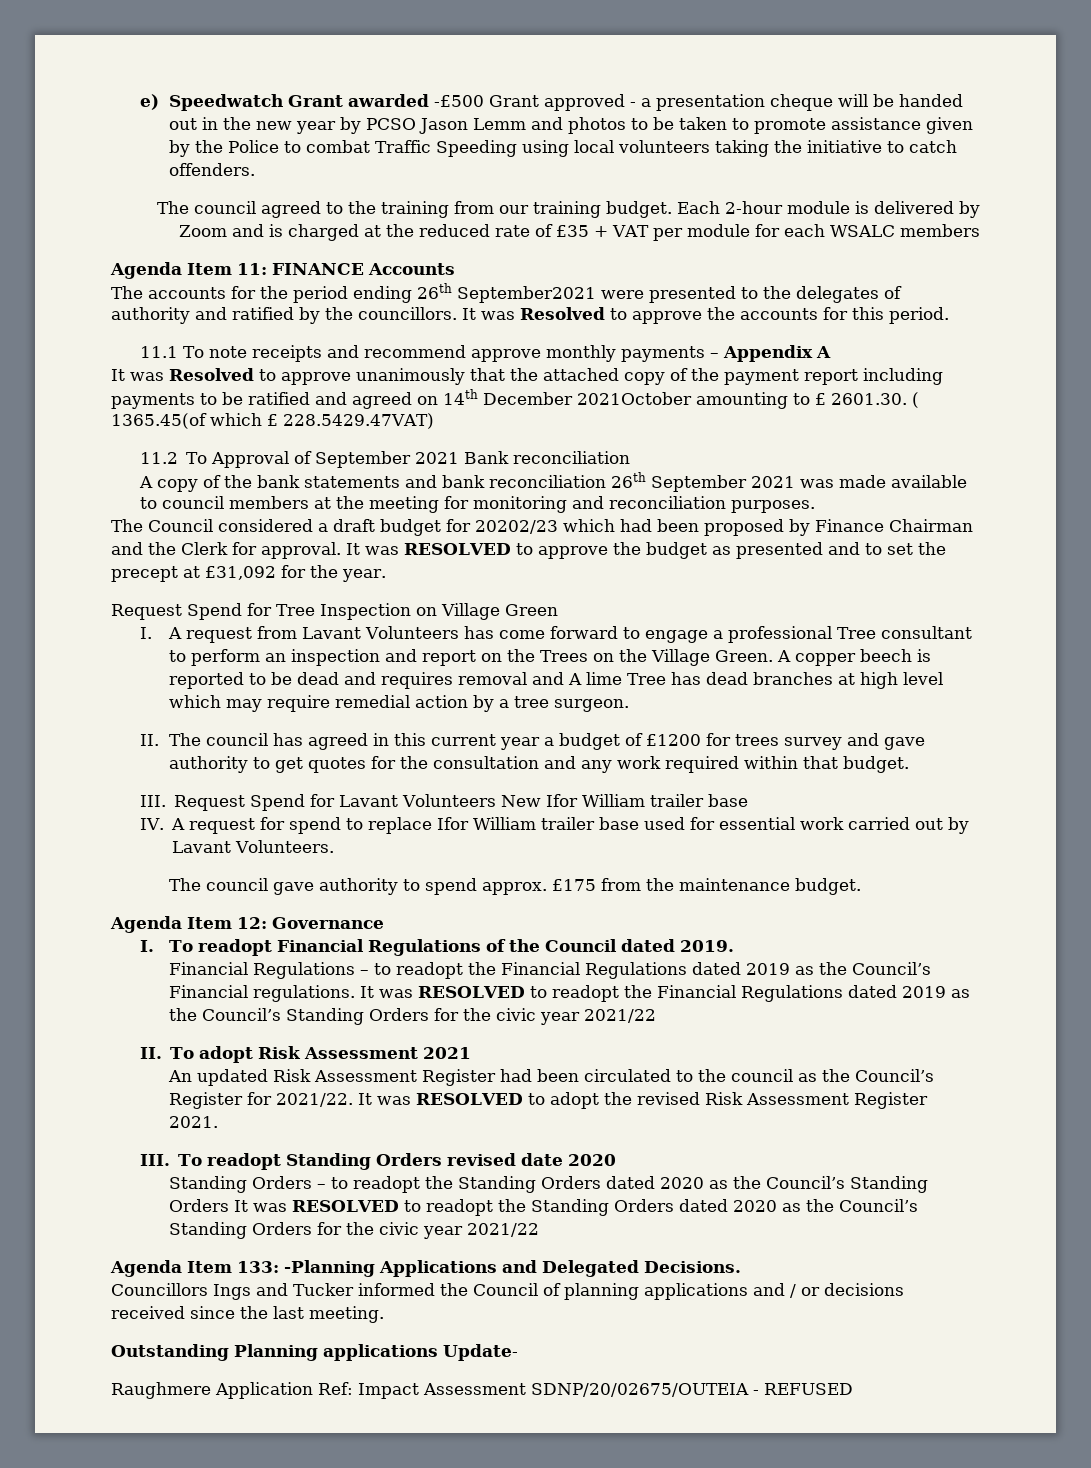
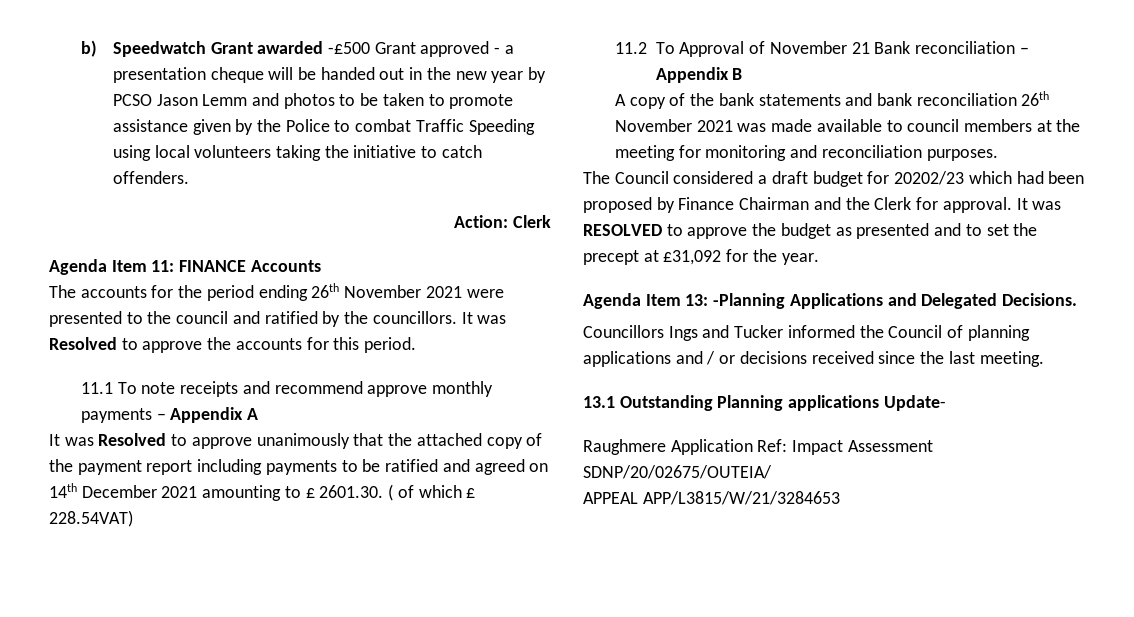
[139,94,159,110] e) -> [80,40,97,57] b)
[157,201,980,218] [179,224,980,241] The council agreed to the training from our training budget. Each 2-hour module is delivered by Zoom and is charged at the reduced rate of £35 + VAT per module for each WSALC members -> [454,215,551,228] Action: Clerk
[457,286,596,303] September2021 -> [344,285,462,298] November 2021
[796,286,902,303] [111,307,190,324] delegates of authority -> [176,311,229,324] council
[577,392,692,405] 2021October -> [161,486,198,498] 2021
[111,413,207,429] 1365.45(of -> [397,485,414,498] of
[283,413,434,429] 228.5429.47VAT) -> [49,510,133,527] 228.54VAT)
[315,451,460,468] September 2021 -> [769,41,870,54] November 21
(631, 457) none -> [1019,47,1029,54] [655,67,743,83] – Appendix B
[650,475,747,492] September -> [614,119,692,132] November
[111,603,558,620] [139,626,972,643] [168,649,931,666] [168,672,943,689] [168,695,629,712] [139,733,925,750] [168,756,909,773] [139,794,749,811] [139,817,970,834] [172,840,335,853] [168,878,861,895] [110,916,384,933] [139,939,734,956] [168,962,931,979] [168,985,970,1002] [168,1008,656,1025] [139,1046,472,1063] [167,1069,934,1086] [168,1092,928,1109] [168,1116,218,1128] [139,1153,617,1170] [168,1176,928,1193] [168,1199,918,1216] [168,1222,539,1239] [110,1260,279,1277] Request Spend for Tree Inspection on Village Green // I. A request from Lavant Volunteers has come forward to engage a professional Tree consultant to perform an inspection and report on the Trees on the Village Green. A copper beech is reported to be dead and requires removal and A lime Tree has dead branches at high level which may require remedial action by a tree surgeon. // II. The council has agreed in this current year a budget of £1200 for trees survey and gave authority to get quotes for the consultation and any work required within that budget. // III. Request Spend for Lavant Volunteers New Ifor William trailer base // IV. A request for spend to replace Ifor William trailer base used for essential work carried out by Lavant Volunteers. // The council gave authority to spend approx. £175 from the maintenance budget. // Agenda Item 12: Governance // I. To readopt Financial Regulations of the Council dated 2019. // Financial Regulations – to readopt the Financial Regulations dated 2019 as the Council’s Financial regulations. It was RESOLVED to readopt the Financial Regulations dated 2019 as the Council’s Standing Orders for the civic year 2021/22 // II. To adopt Risk Assessment 2021 // An updated Risk Assessment Register had been circulated to the council as the Council’s Register for 2021/22. It was RESOLVED to adopt the revised Risk Assessment Register 2021. // III. To readopt Standing Orders revised date 2020 // Standing Orders – to readopt the Standing Orders dated 2020 as the Council’s Standing Orders It was RESOLVED to readopt the Standing Orders dated 2020 as the Council’s Standing Orders for the civic year 2021/22 // Agenda Item 133: -> [583,293,709,309] Agenda Item 13:
(384, 1314) none -> [583,396,615,408] 13.1
[531,1383,853,1397] SDNP/20/02675/OUTEIA - REFUSED -> [583,465,772,479] [583,491,840,505] SDNP/20/02675/OUTEIA/ // APPEAL APP/L3815/W/21/3284653

